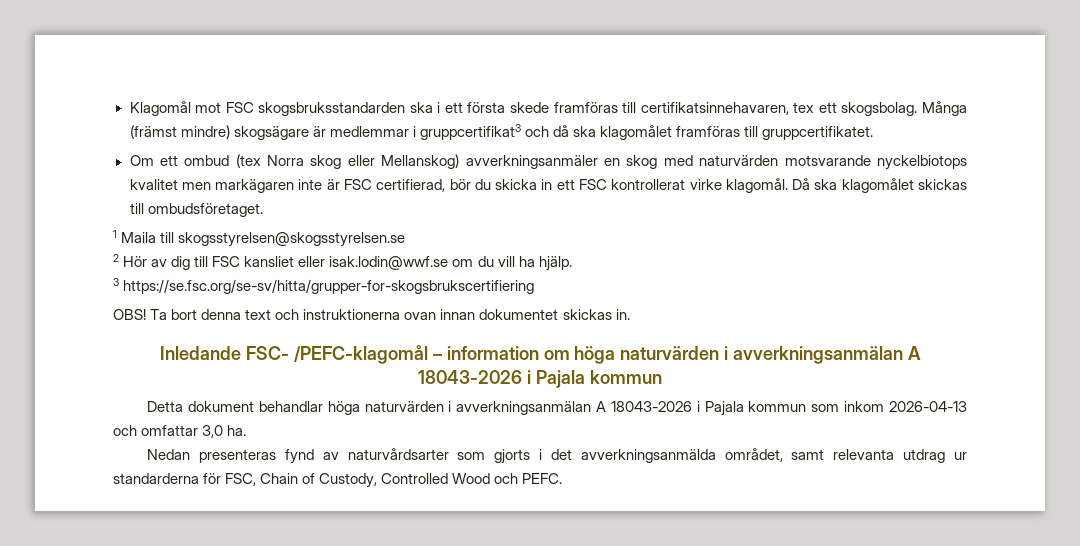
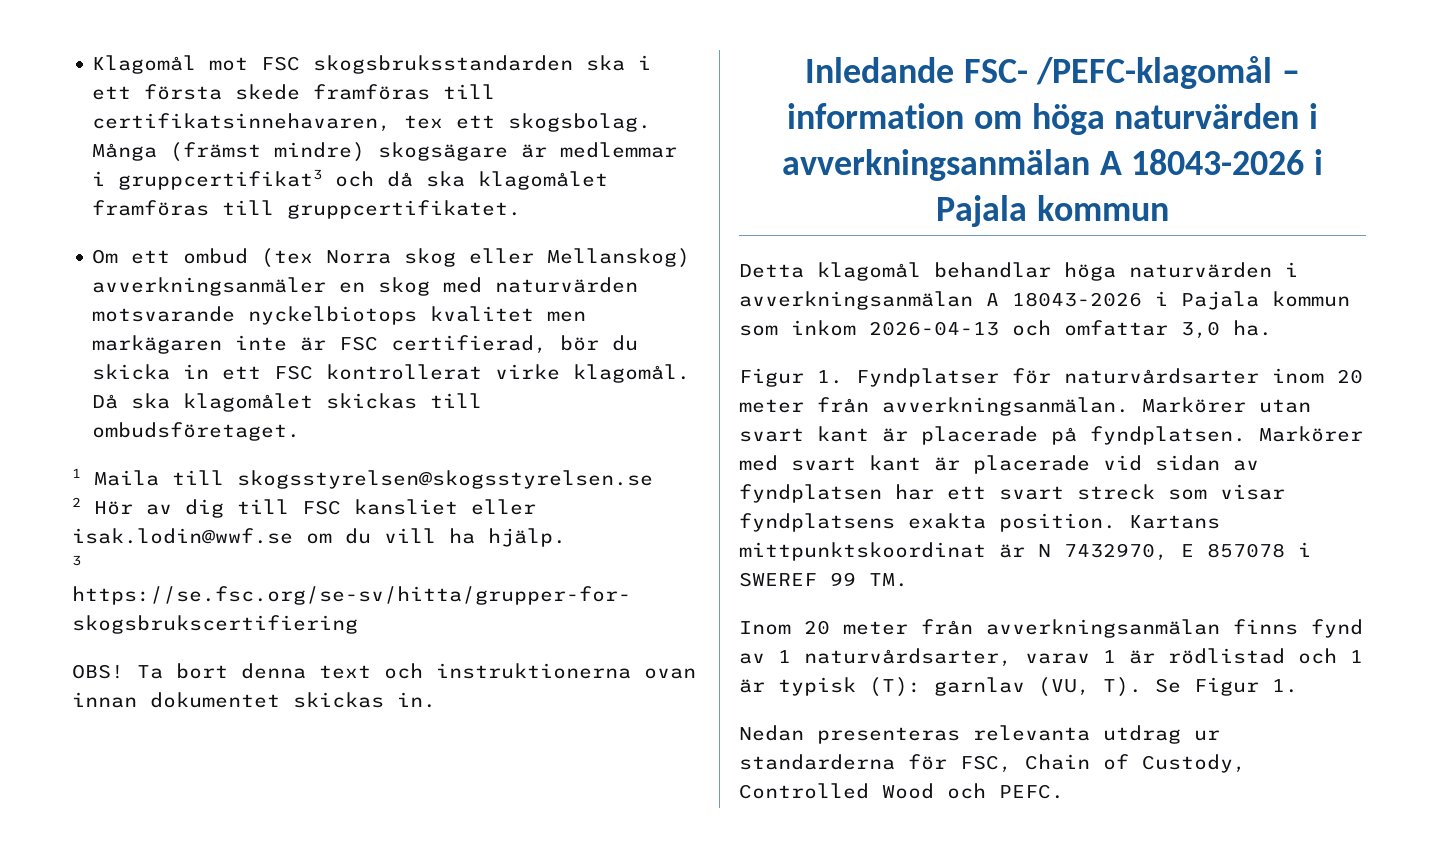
[188,401,255,412] dokument -> [817,262,921,281] klagomål
[147,448,825,464] Nedan presenteras fynd av naturvårdsarter som gjorts i det avverkningsanmälda området, samt -> [739,368,1363,387] [739,397,1311,416] [739,426,1363,445] [739,455,1259,474] [739,484,1285,503] [739,513,1220,532] [739,542,1311,561] [739,572,908,587] [739,619,1363,638] [739,648,1363,667] [739,677,1298,697] [739,725,960,744] Figur 1. Fyndplatser för naturvårdsarter inom 20 meter från avverkningsanmälan. Markörer utan svart kant är placerade på fyndplatsen. Markörer med svart kant är placerade vid sidan av fyndplatsen har ett svart streck som visar fyndplatsens exakta position. Kartans mittpunktskoordinat är N 7432970, E 857078 i SWEREF 99 TM. // Inom 20 meter från avverkningsanmälan finns fynd av 1 naturvårdsarter, varav 1 är rödlistad och 1 är typisk (T): garnlav (VU, T). Se Figur 1. // Nedan presenteras

